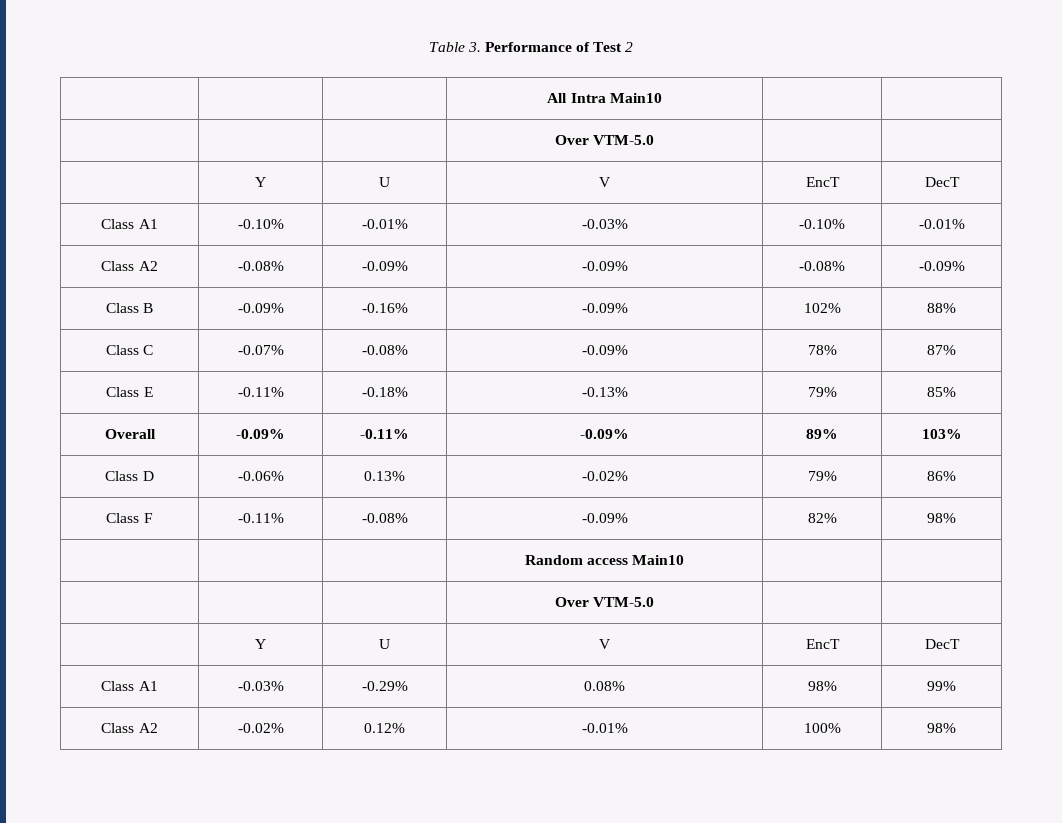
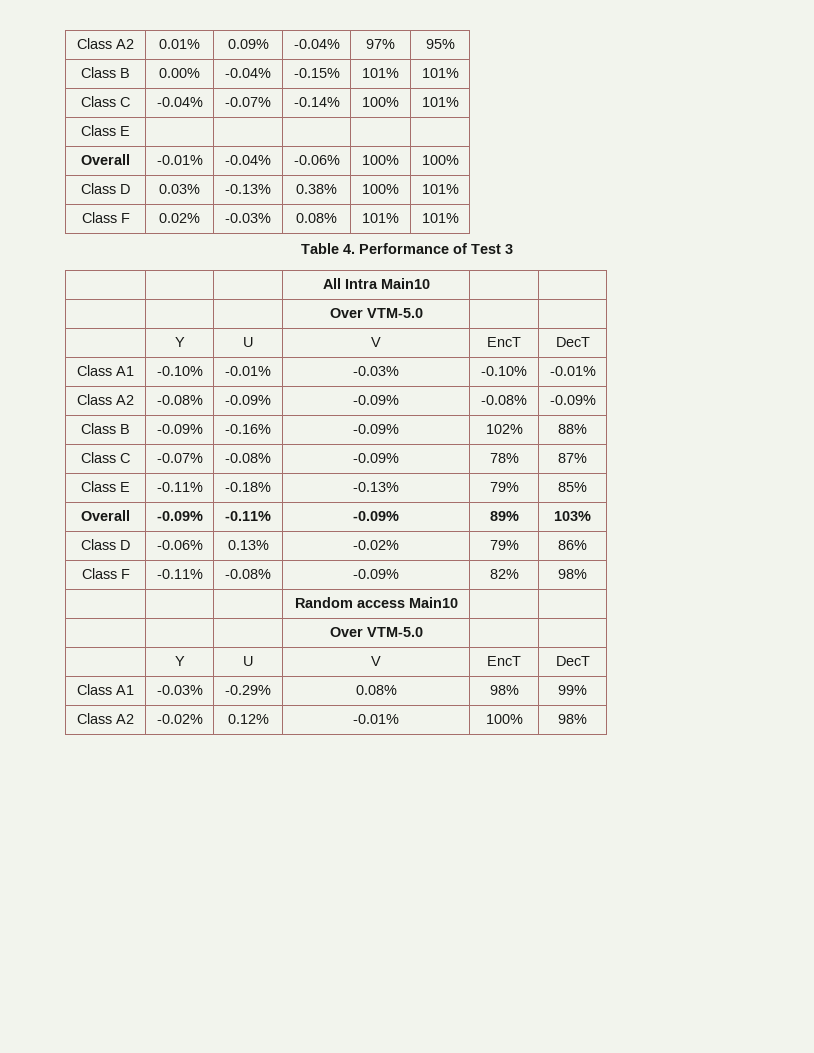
[428,42,481,52] Table 3. -> [77,38,134,49] [159,39,200,49] [227,39,269,49] [293,39,340,49] [366,39,395,49] [425,39,455,49] [81,67,130,78] [159,68,200,78] [225,68,271,78] [293,68,340,78] [362,68,399,78] [421,68,459,78] [81,96,130,107] [156,97,203,107] [225,97,271,107] [293,97,340,107] [362,97,399,107] [421,97,459,107] [81,125,130,136] [81,154,130,165] [156,155,203,165] [225,155,271,165] [293,155,340,165] [362,155,399,165] [421,155,459,165] [81,183,130,194] [159,184,200,194] [225,184,271,194] [296,184,337,194] [362,184,399,194] [421,184,459,194] [81,212,130,223] [159,213,200,223] [225,213,271,223] [296,213,337,223] [362,213,399,223] [421,213,459,223] [301,243,355,254] Class A2 | 0.01% | 0.09% | -0.04% | 97% | 95% // Class B | 0.00% | -0.04% | -0.15% | 101% | 101% // Class C | -0.04% | -0.07% | -0.14% | 100% | 101% // Class E | | | | | // Overall | -0.01% | -0.04% | -0.06% | 100% | 100% // Class D | 0.03% | -0.13% | 0.38% | 100% | 101% // Class F | 0.02% | -0.03% | 0.08% | 101% | 101% // Table 4.
[625,42,634,52] 2 -> [505,244,513,254] 3

